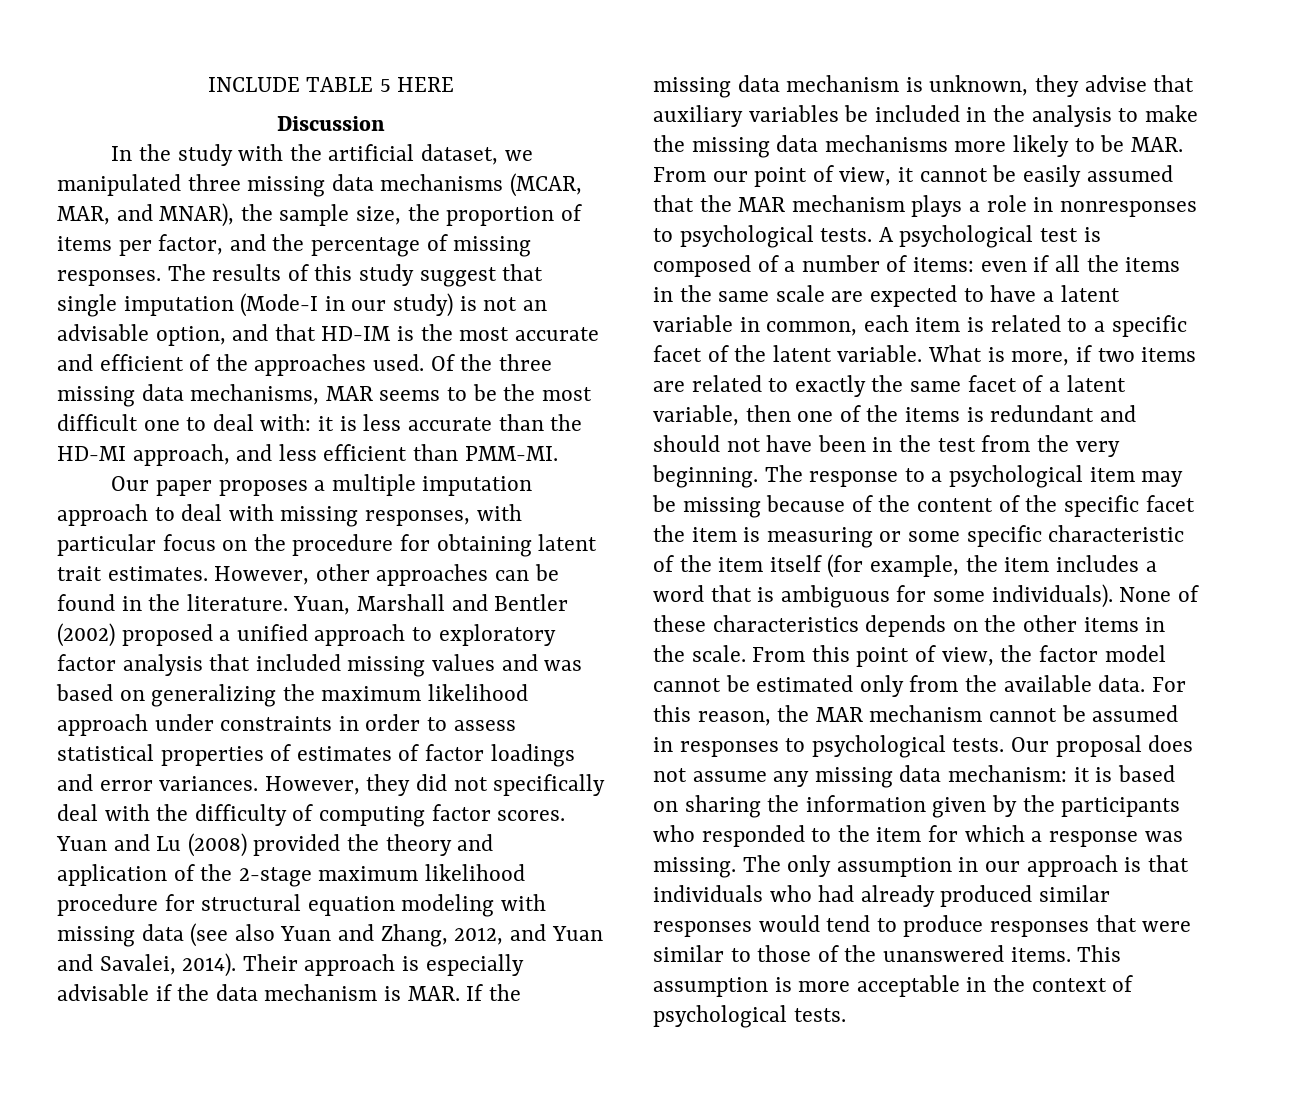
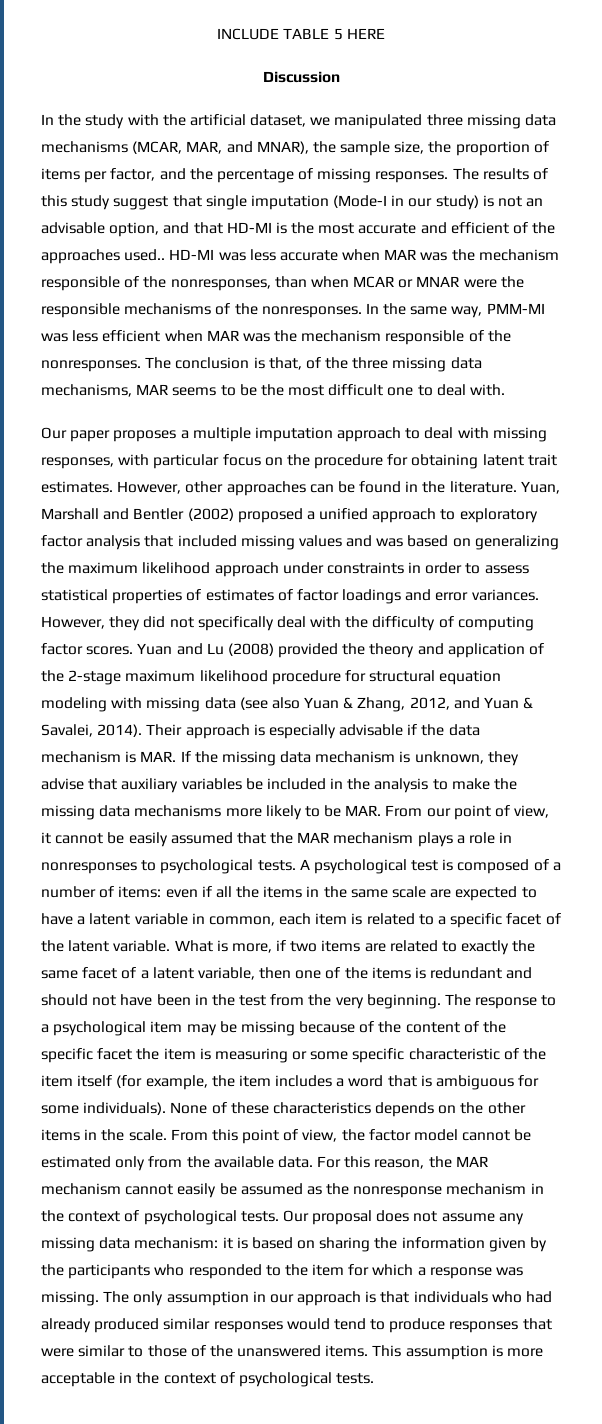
[321,326,392,341] HD-IM -> [226,222,272,233] HD-MI
[373,354,455,371] used. Of -> [124,249,559,261] [41,276,524,291] [41,303,545,318] [41,330,511,345] [41,357,321,372] used.. HD-MI was less accurate when MAR was the mechanism responsible of the nonresponses, than when MCAR or MNAR were the responsible mechanisms of the nonresponses. In the same way, PMM-MI was less efficient when MAR was the mechanism responsible of the nonresponses. The conclusion is that, of
[260,414,583,431] [57,444,558,466] with: it is less accurate than the HD-MI approach, and less efficient than PMM-MI. -> [470,384,506,396] with.
[338,924,375,941] and -> [343,697,354,709] &
[57,954,93,971] and -> [523,697,534,709] &
(1058, 715) none -> [177,1183,217,1198] easily
[653,737,806,757] in responses to -> [306,1183,544,1198] [41,1210,140,1222] as the nonresponse mechanism in the context of

